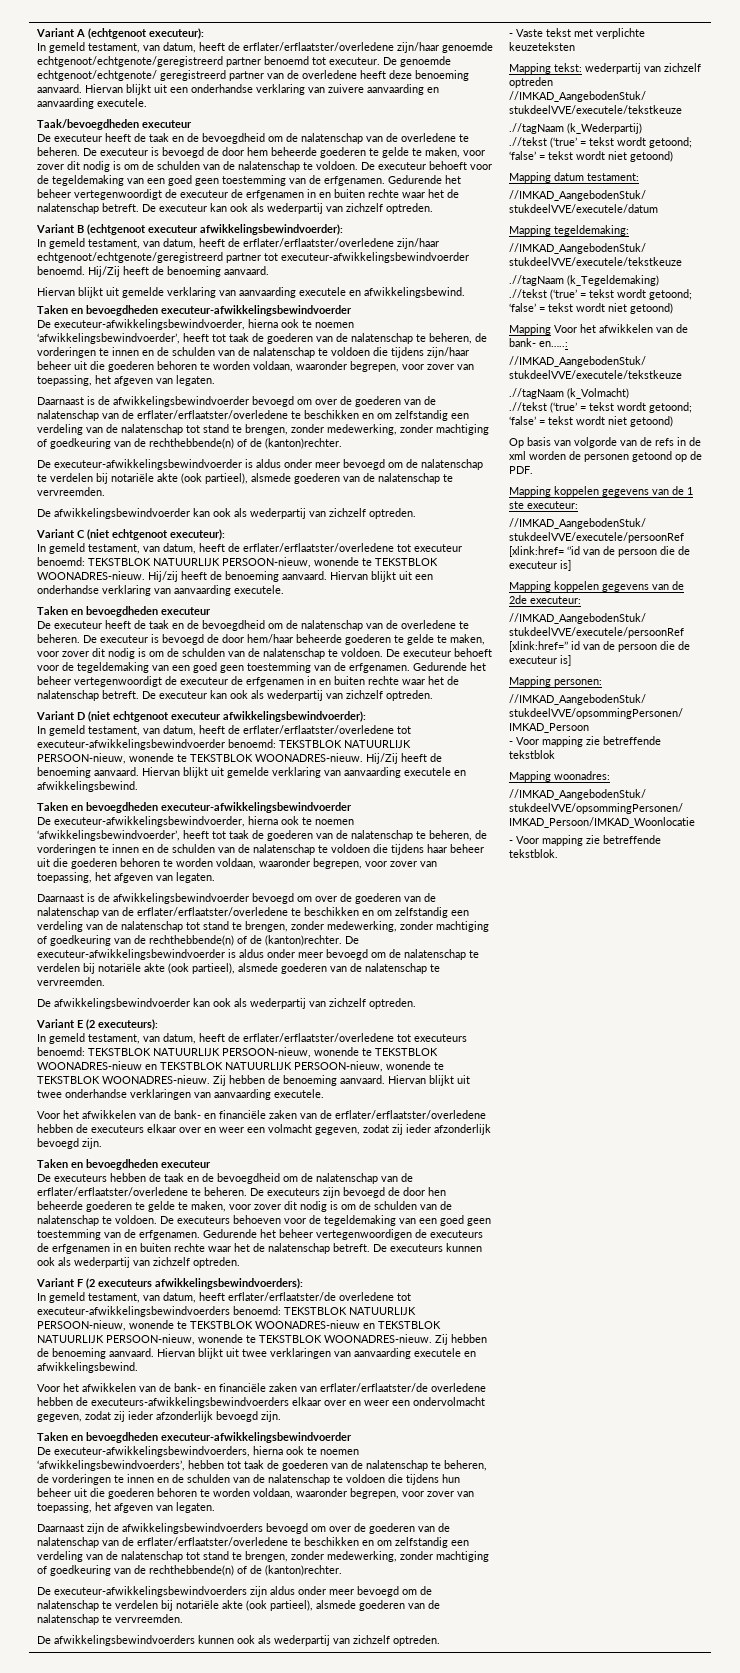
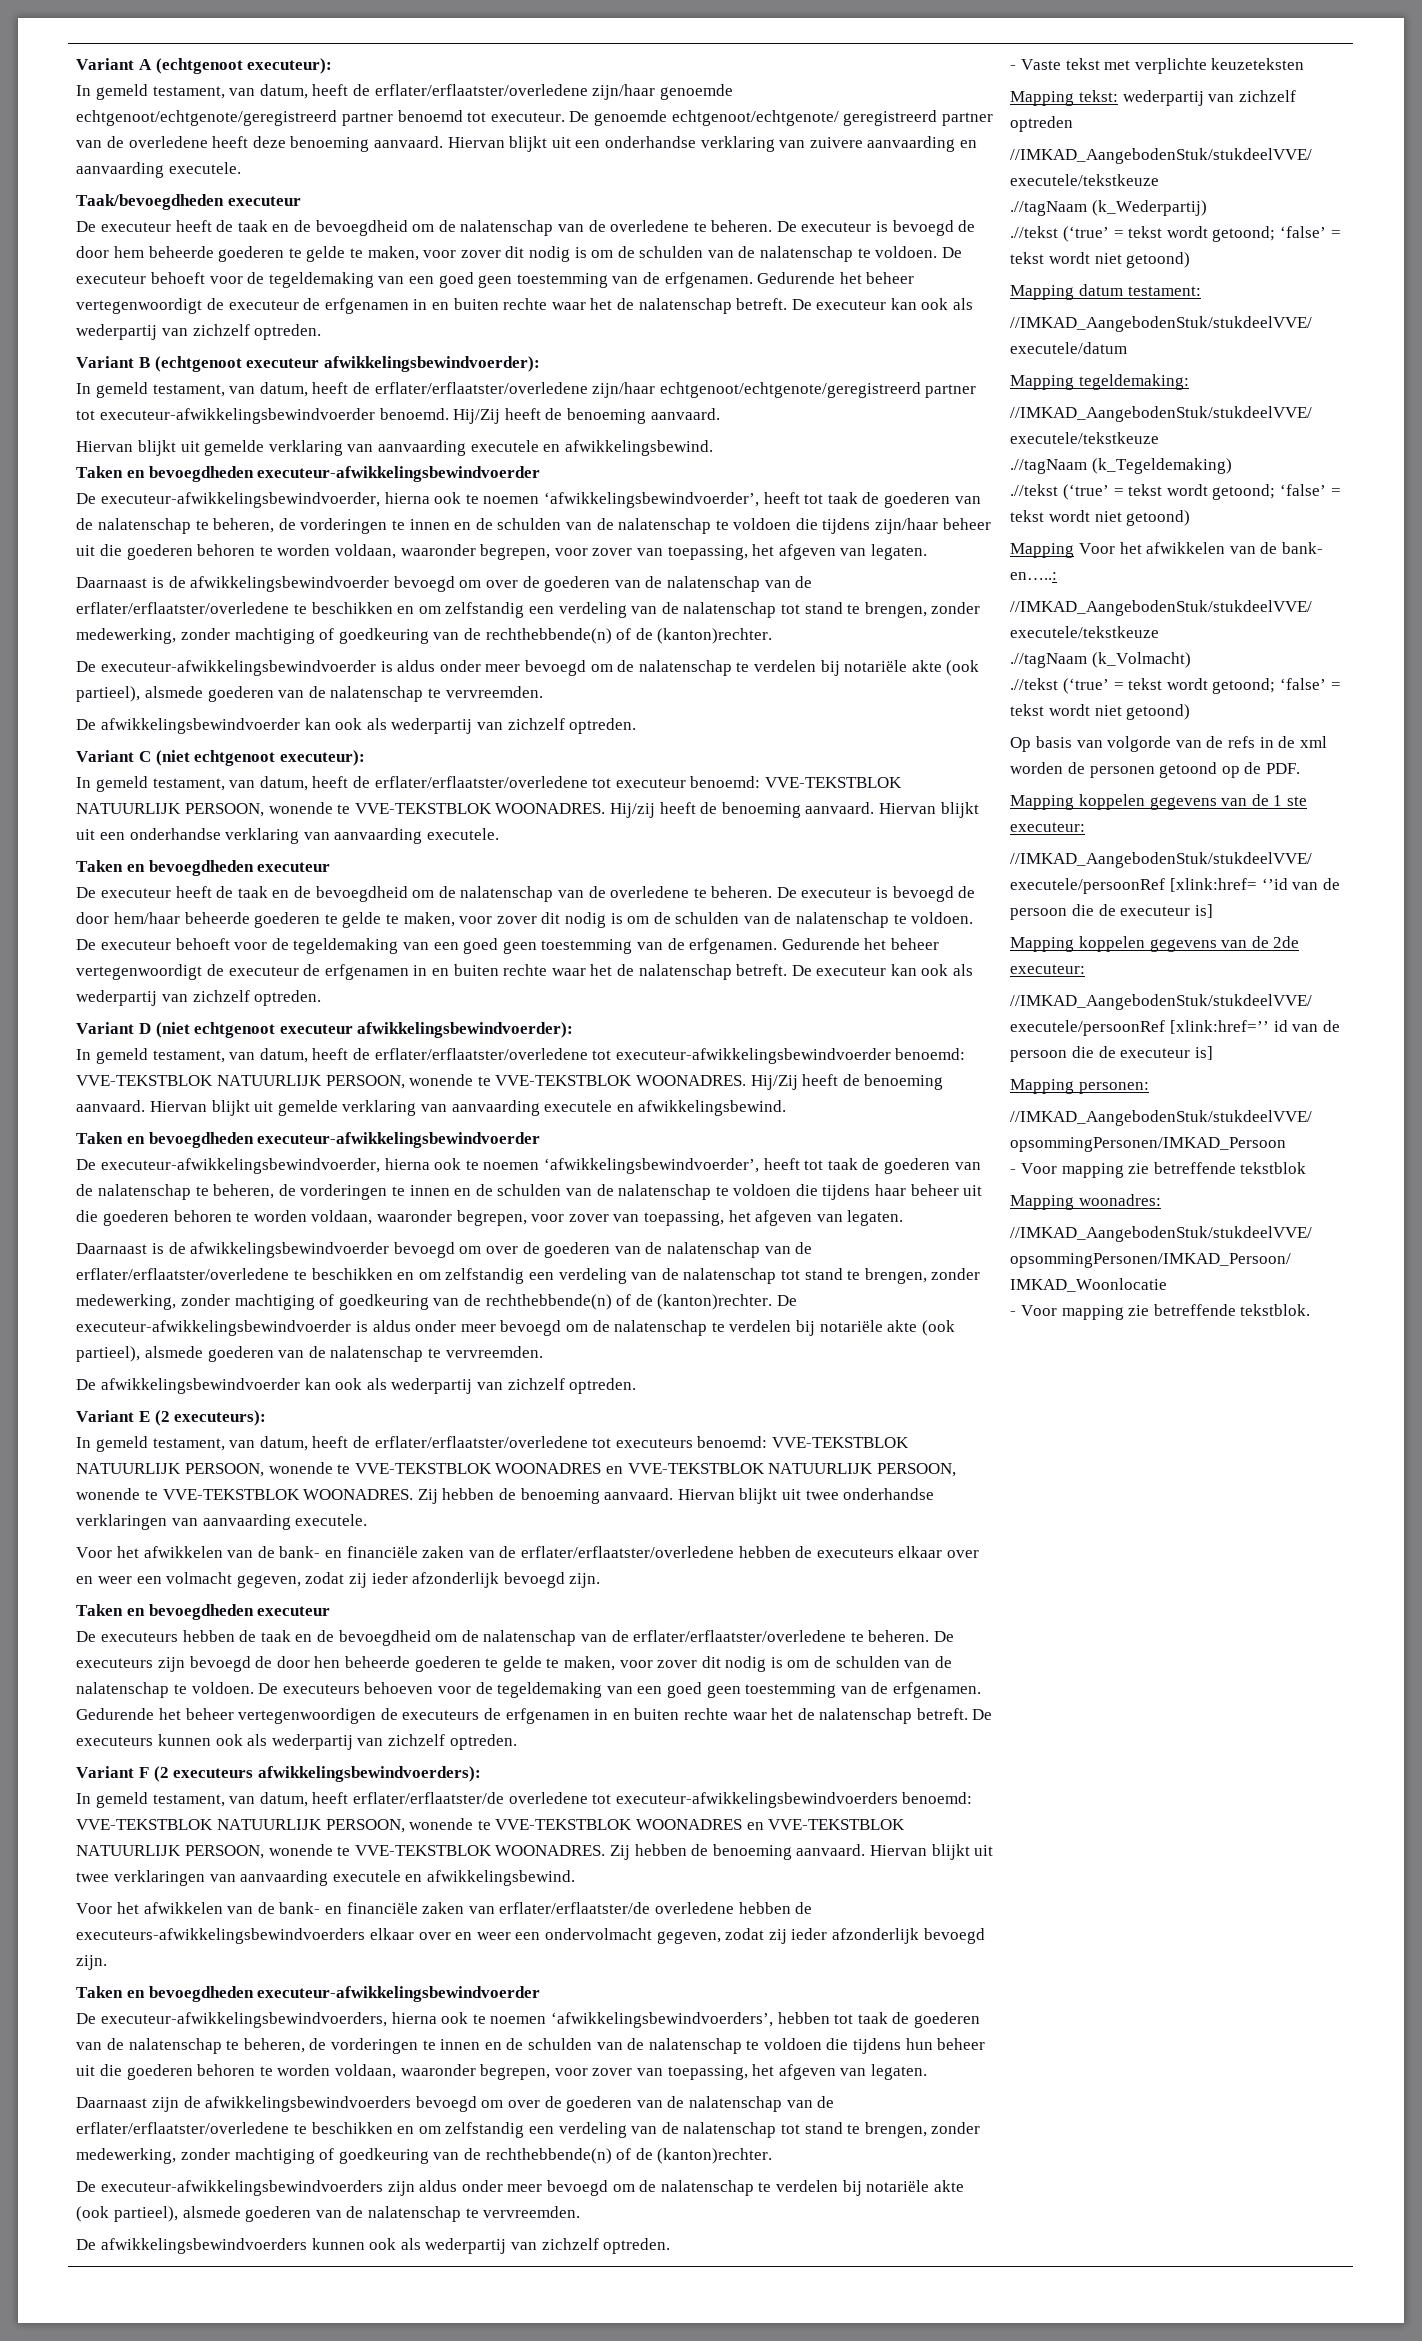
[87,557,438,568] [36,571,145,580] TEKSTBLOK NATUURLIJK PERSOON-nieuw, wonende te TEKSTBLOK WOONADRES-nieuw. -> [764,777,902,788] [76,802,606,817] VVE-TEKSTBLOK NATUURLIJK PERSOON, wonende te VVE-TEKSTBLOK WOONADRES.
[278,740,411,748] [36,753,363,764] TEKSTBLOK NATUURLIJK PERSOON-nieuw, wonende te TEKSTBLOK WOONADRES-nieuw. -> [76,1074,746,1089] VVE-TEKSTBLOK NATUURLIJK PERSOON, wonende te VVE-TEKSTBLOK WOONADRES.
[87,1047,438,1058] [36,1061,444,1072] [36,1075,210,1084] TEKSTBLOK NATUURLIJK PERSOON-nieuw, wonende te TEKSTBLOK WOONADRES-nieuw en TEKSTBLOK NATUURLIJK PERSOON-nieuw, wonende te TEKSTBLOK WOONADRES-nieuw. -> [771,1437,909,1448] [76,1462,956,1477] [76,1488,414,1500] VVE-TEKSTBLOK NATUURLIJK PERSOON, wonende te VVE-TEKSTBLOK WOONADRES en VVE-TEKSTBLOK NATUURLIJK PERSOON, wonende te VVE-TEKSTBLOK WOONADRES.
[283,1307,416,1315] [36,1320,441,1331] [36,1334,432,1345] TEKSTBLOK NATUURLIJK PERSOON-nieuw, wonende te TEKSTBLOK WOONADRES-nieuw en TEKSTBLOK NATUURLIJK PERSOON-nieuw, wonende te TEKSTBLOK WOONADRES-nieuw. -> [76,1818,906,1833] [76,1844,606,1859] VVE-TEKSTBLOK NATUURLIJK PERSOON, wonende te VVE-TEKSTBLOK WOONADRES en VVE-TEKSTBLOK NATUURLIJK PERSOON, wonende te VVE-TEKSTBLOK WOONADRES.

